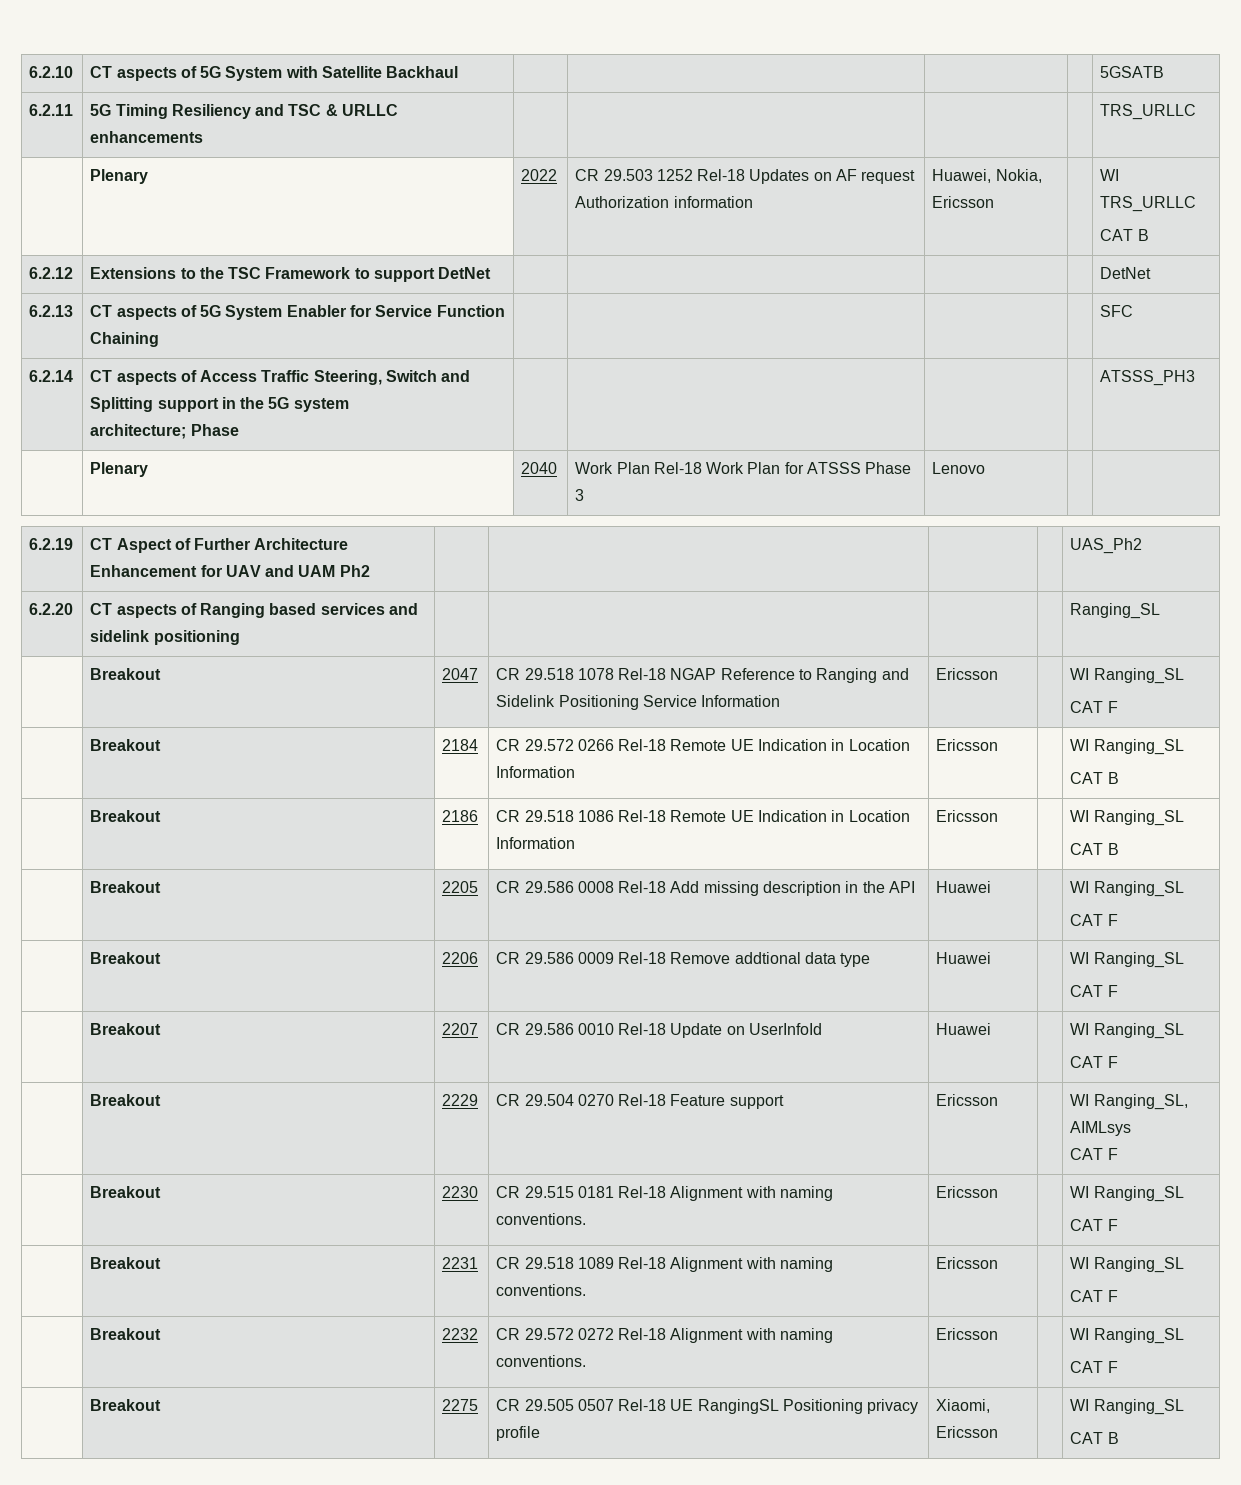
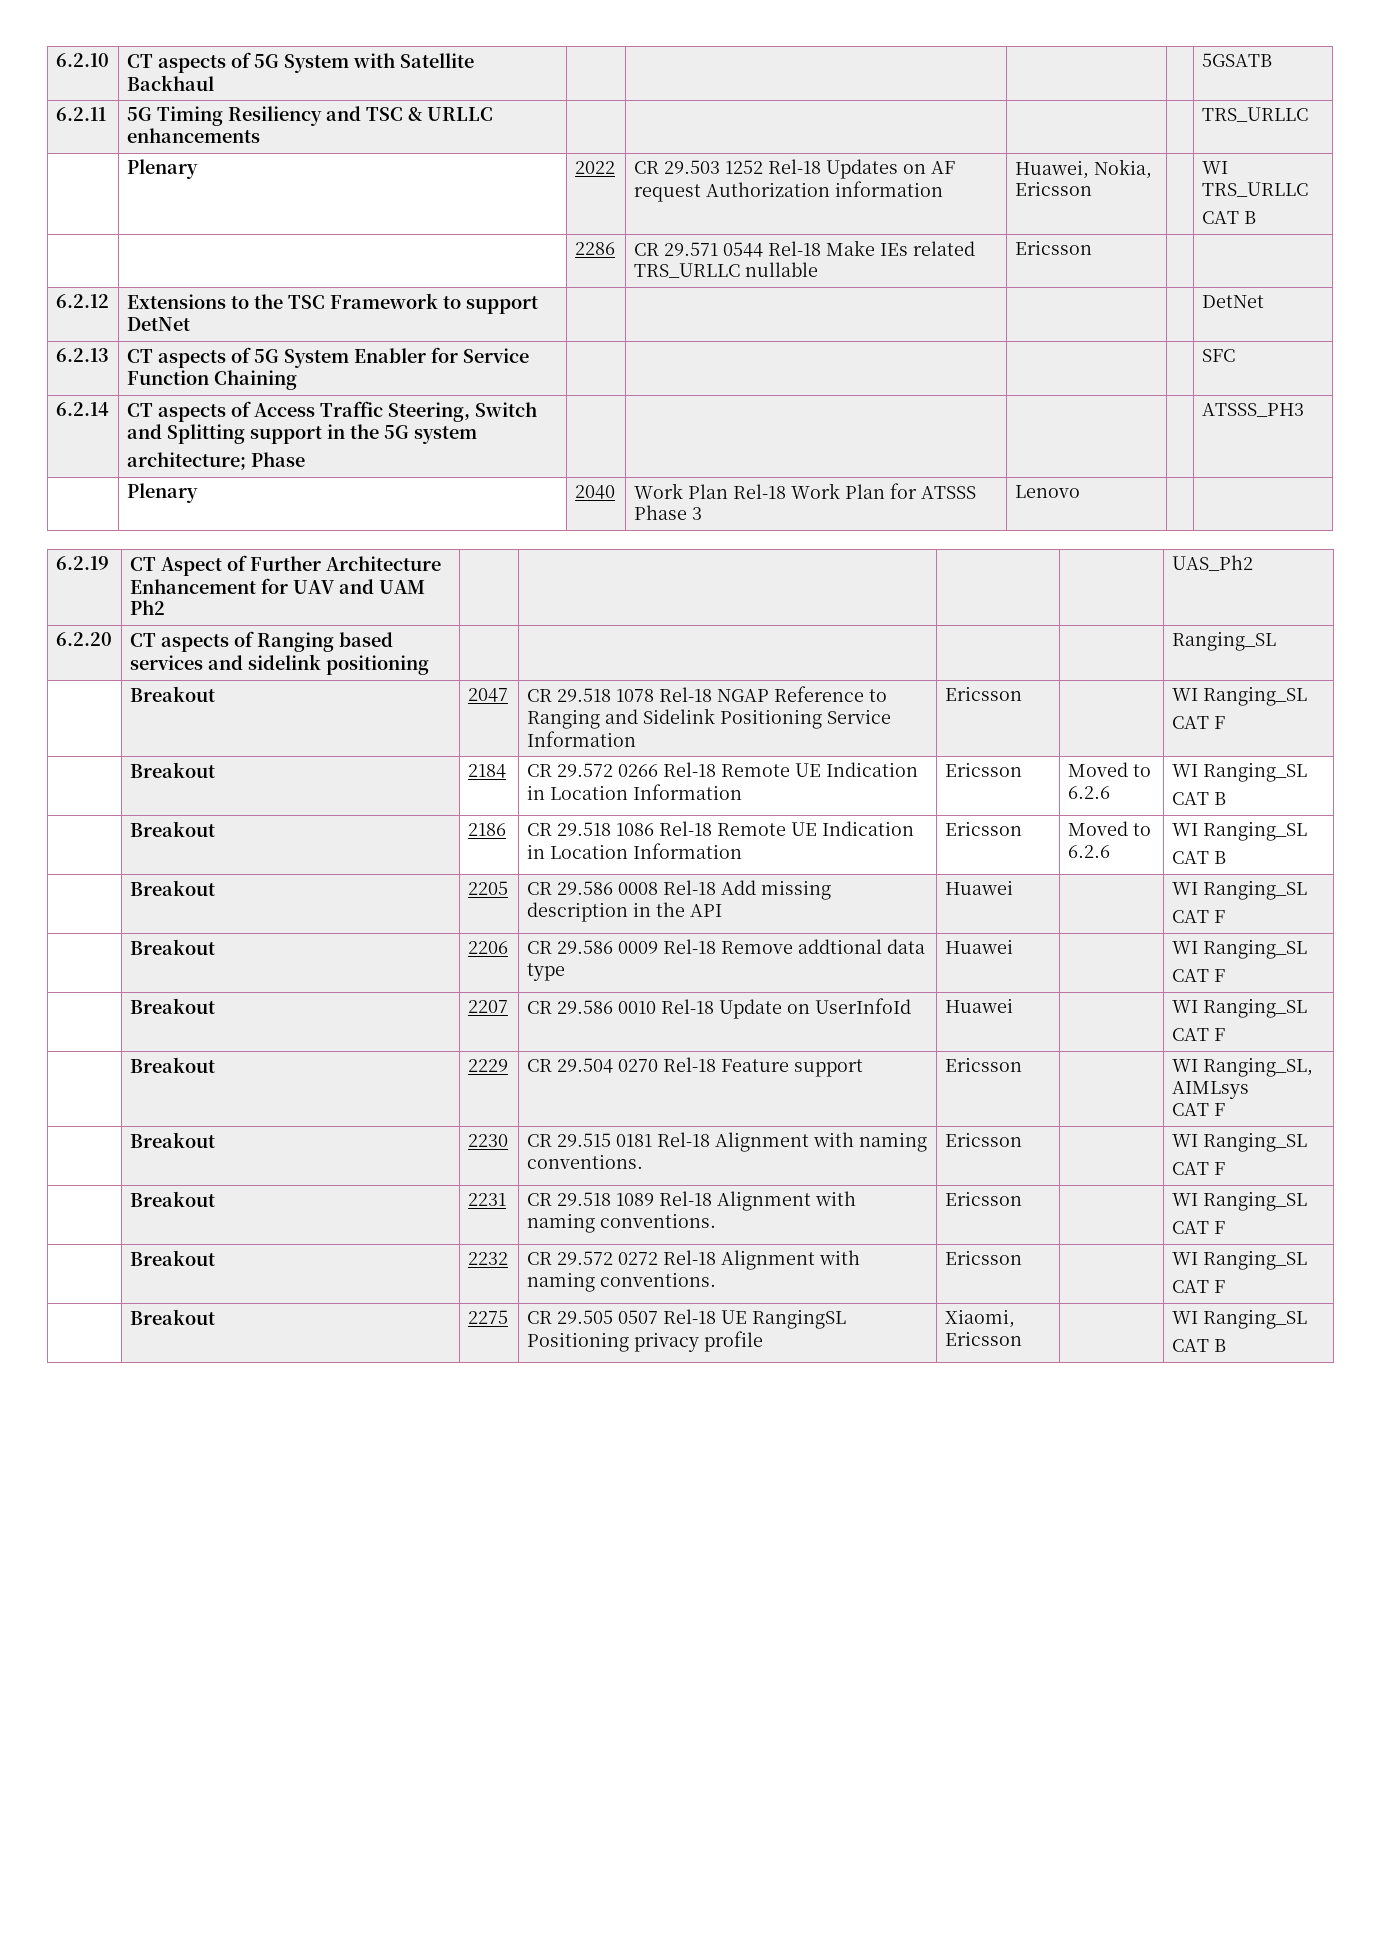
(1149, 235) none -> [574,242,615,255] [633,240,975,257] [633,262,818,278] [1014,240,1092,255] // | | 2286 | CR 29.571 0544 Rel-18 Make IEs related TRS_URLLC nullable | Ericsson | |
(999, 745) none -> [1067,762,1151,777] [1067,786,1110,799] Moved to 6.2.6
(999, 816) none -> [1067,821,1151,836] [1067,845,1110,858] Moved to 6.2.6

